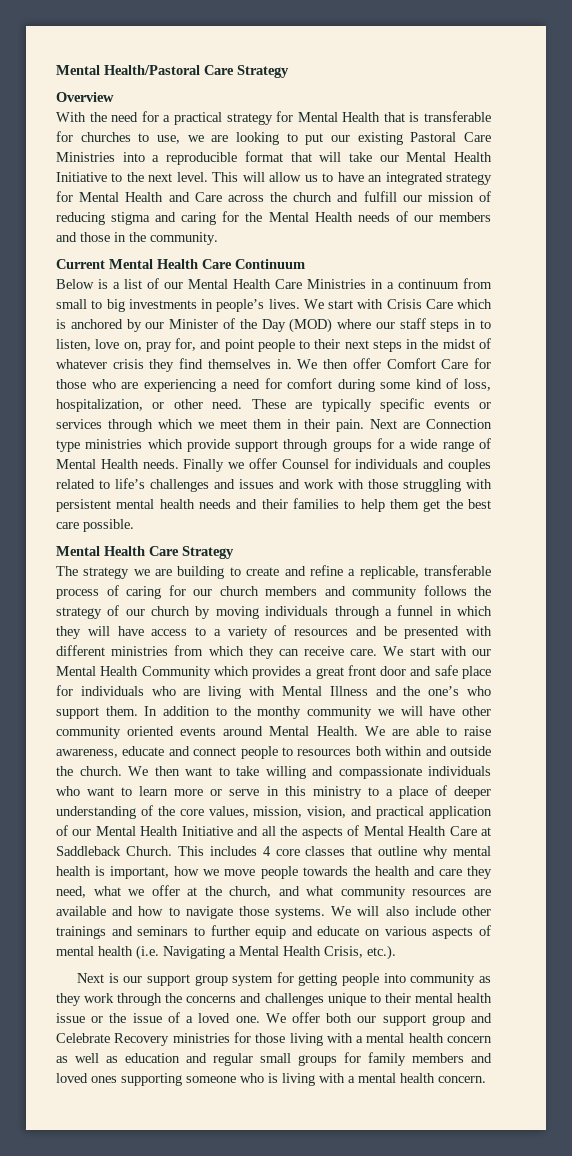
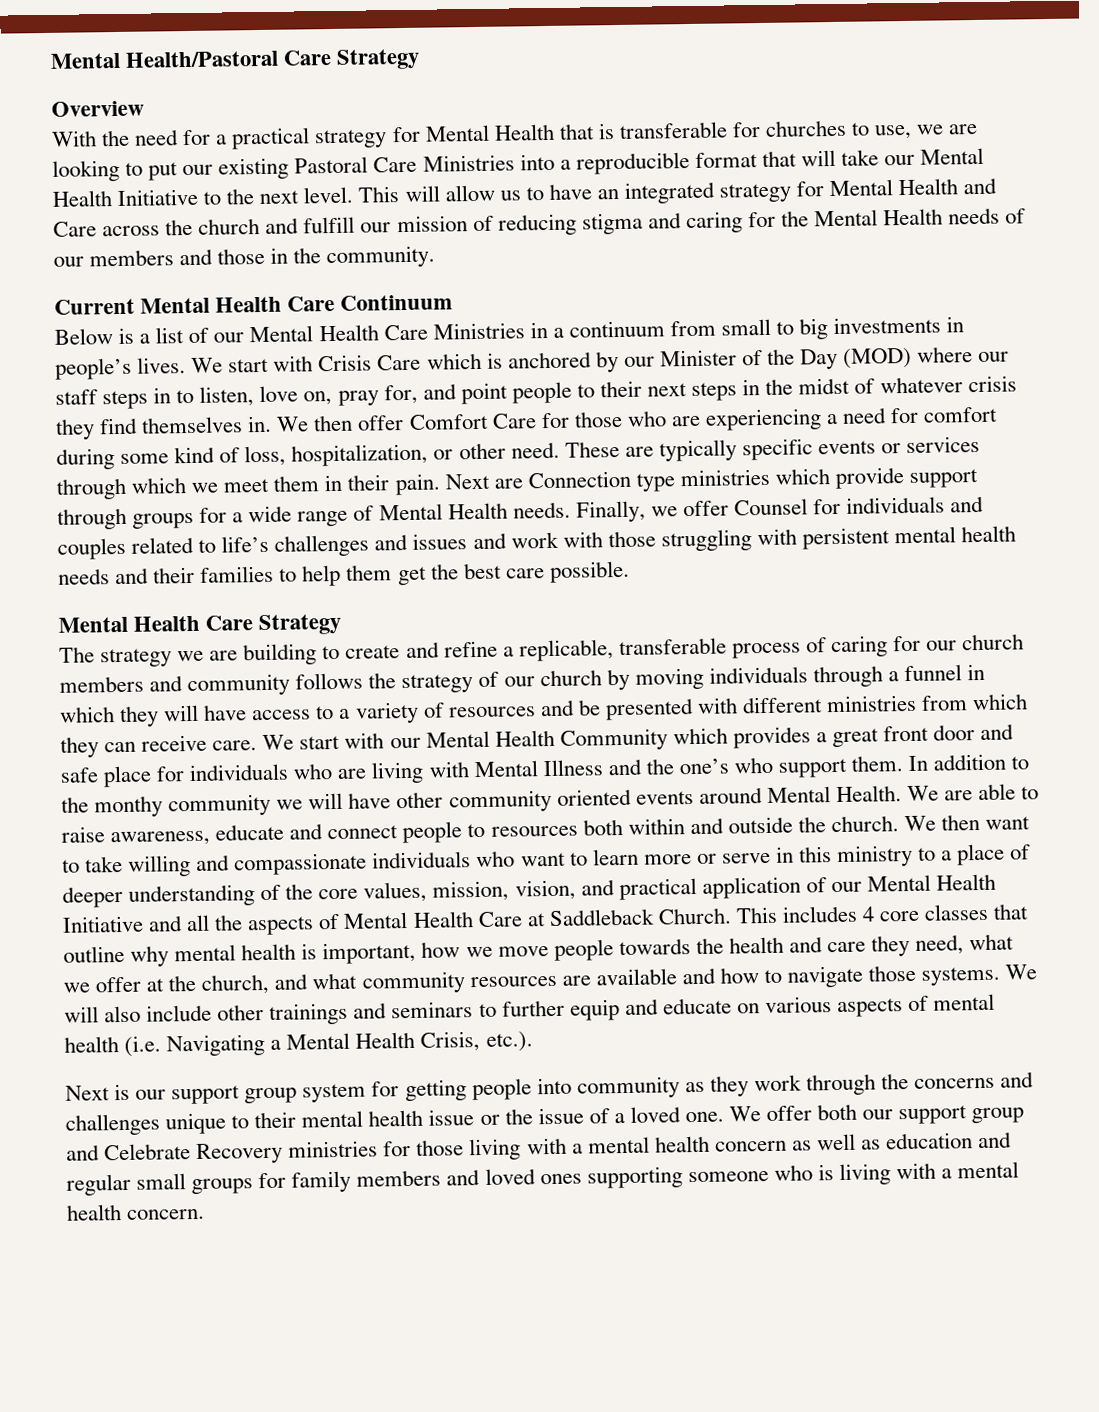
[183,459,225,472] Finally -> [575,500,646,523] Finally,

